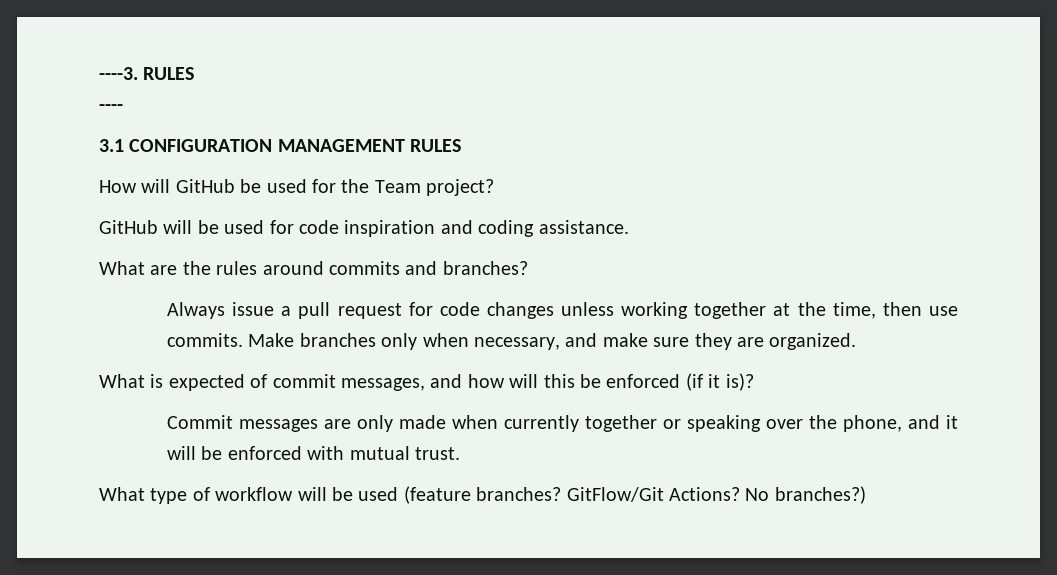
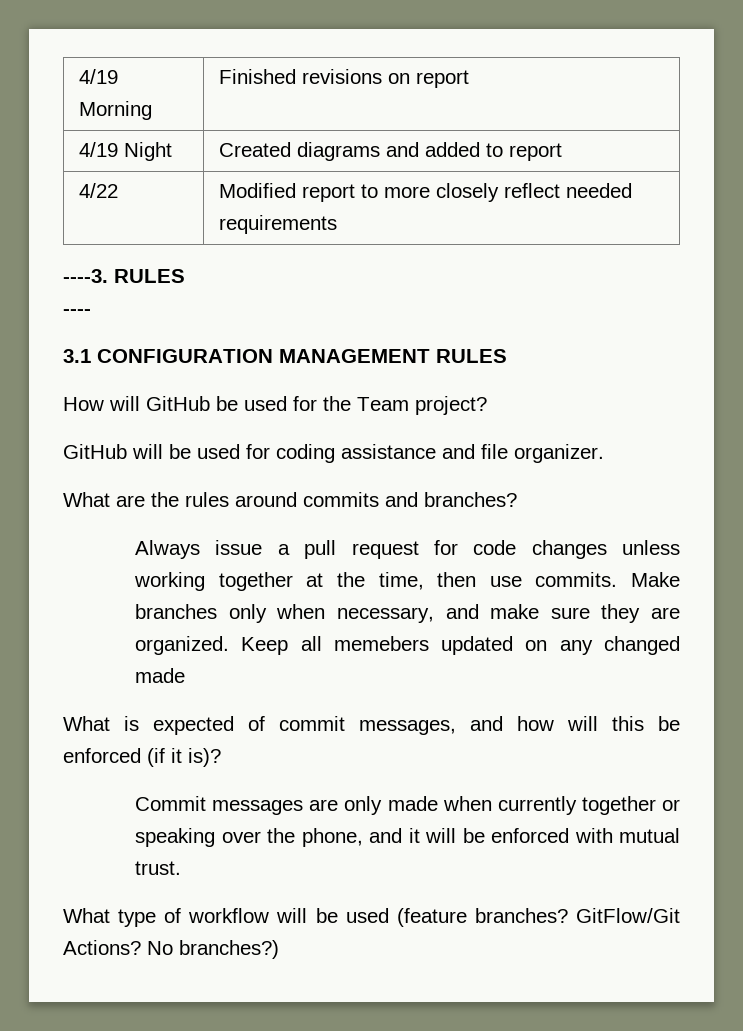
(99, 73) none -> [78,69,118,84] [78,101,152,120] [218,69,469,88] [78,142,172,161] [218,142,562,161] [78,183,118,198] [218,183,632,202] [218,215,337,234] 4/19 Morning | Finished revisions on report // 4/19 Night | Created diagrams and added to report // 4/22 | Modified report to more closely reflect needed requirements //
[299,220,629,237] code inspiration and coding assistance. -> [276,444,604,463] coding assistance and file organizer.
(857, 341) none -> [241,636,680,655] [135,668,186,683] Keep all memebers updated on any changed made

